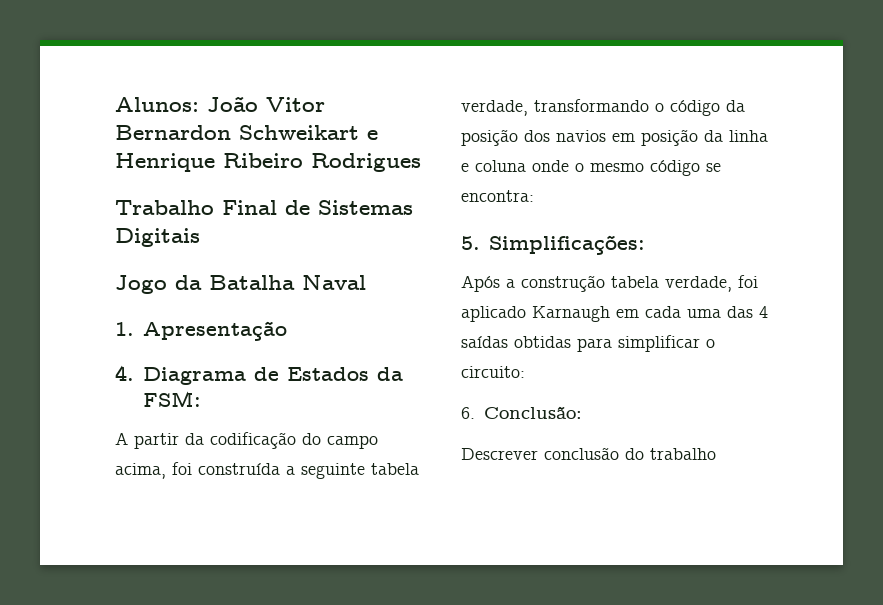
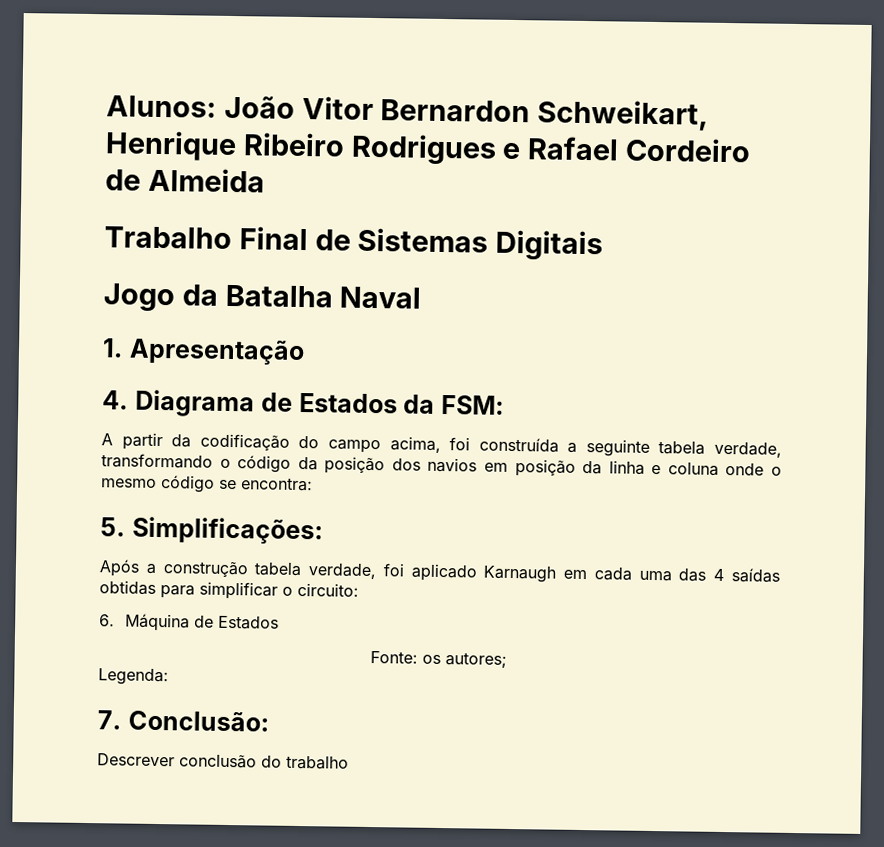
[239,125,378,140] Schweikart e -> [537,99,710,131] Schweikart,
(421, 162) none -> [502,136,752,163] [105,167,265,193] e Rafael Cordeiro de Almeida
(475, 413) none -> [124,613,279,632] [370,651,507,668] [98,668,169,686] [97,710,121,730] Máquina de Estados // Fonte: os autores; // Legenda: // 7.

